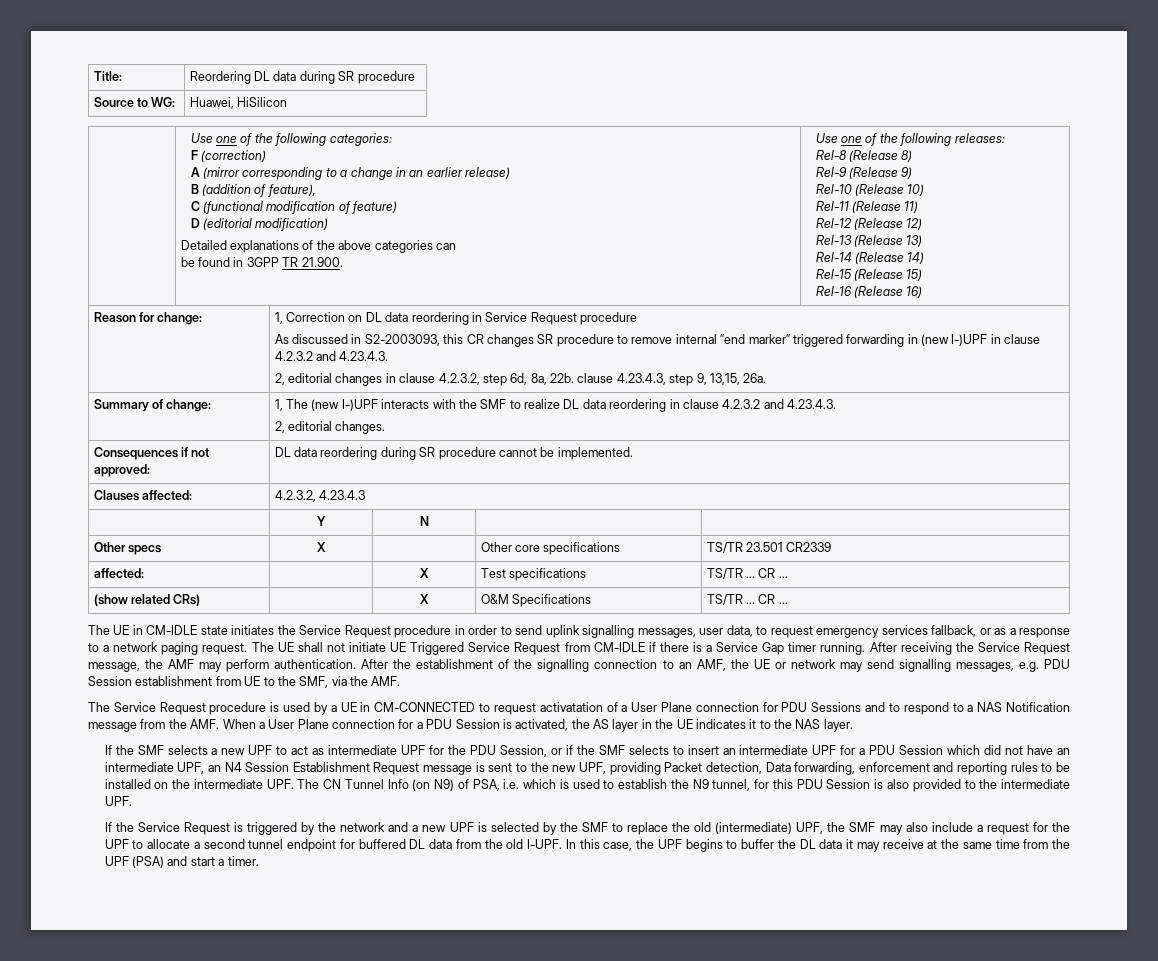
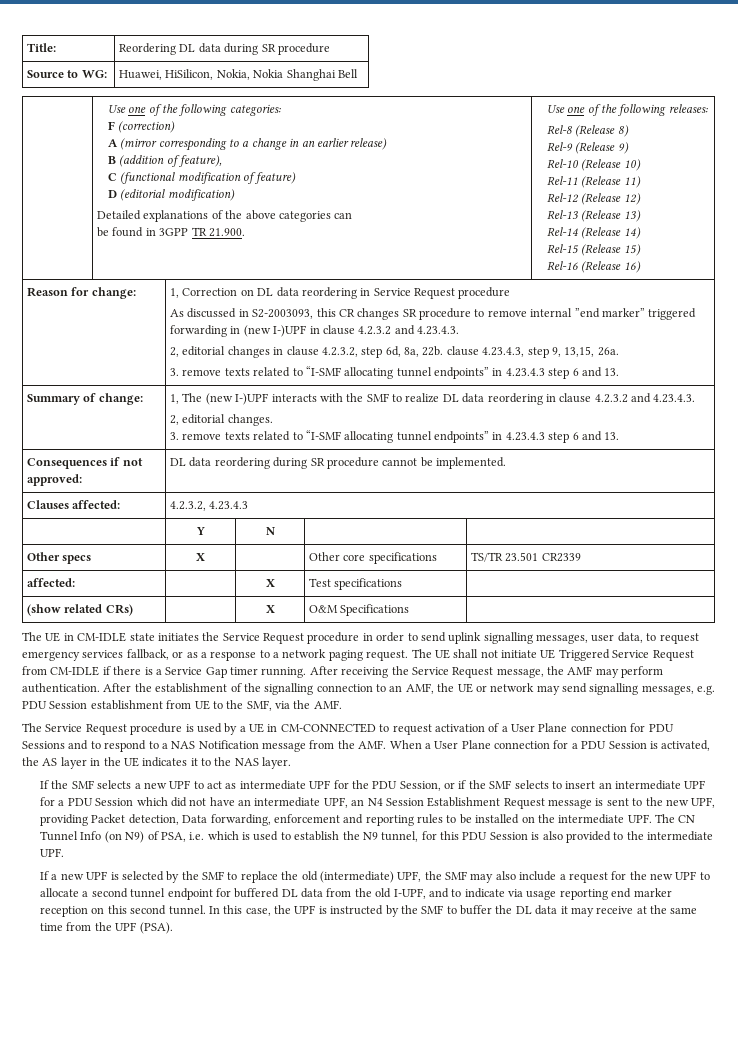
[237,97,288,107] HiSilicon -> [165,69,358,81] HiSilicon, Nokia, Nokia Shanghai Bell
(767, 378) none -> [170,366,620,379] // 3. remove texts related to “I-SMF allocating tunnel endpoints” in 4.23.4.3 step 6 and 13.
(386, 427) none -> [170,430,620,443] // 3. remove texts related to “I-SMF allocating tunnel endpoints” in 4.23.4.3 step 6 and 13.
[706,568,788,579] TS/TR ... CR ... -> (403, 584) none
[706,594,788,605] TS/TR ... CR ... -> (410, 610) none
[539,702,603,712] activatation -> [434,724,485,732] activation
[115,822,409,835] the Service Request is triggered by the network and -> (50, 875) none
(1070, 827) none -> [650,873,674,880] new
[527,839,563,849] I-UPF. -> [393,888,672,900] [40,905,206,917] I-UPF, and to indicate via usage reporting end marker reception on this second tunnel.
[685,839,723,852] begins -> [318,905,444,917] is instructed by the SMF
[132,856,259,868] (PSA) and start a timer. -> [139,922,173,934] (PSA).

